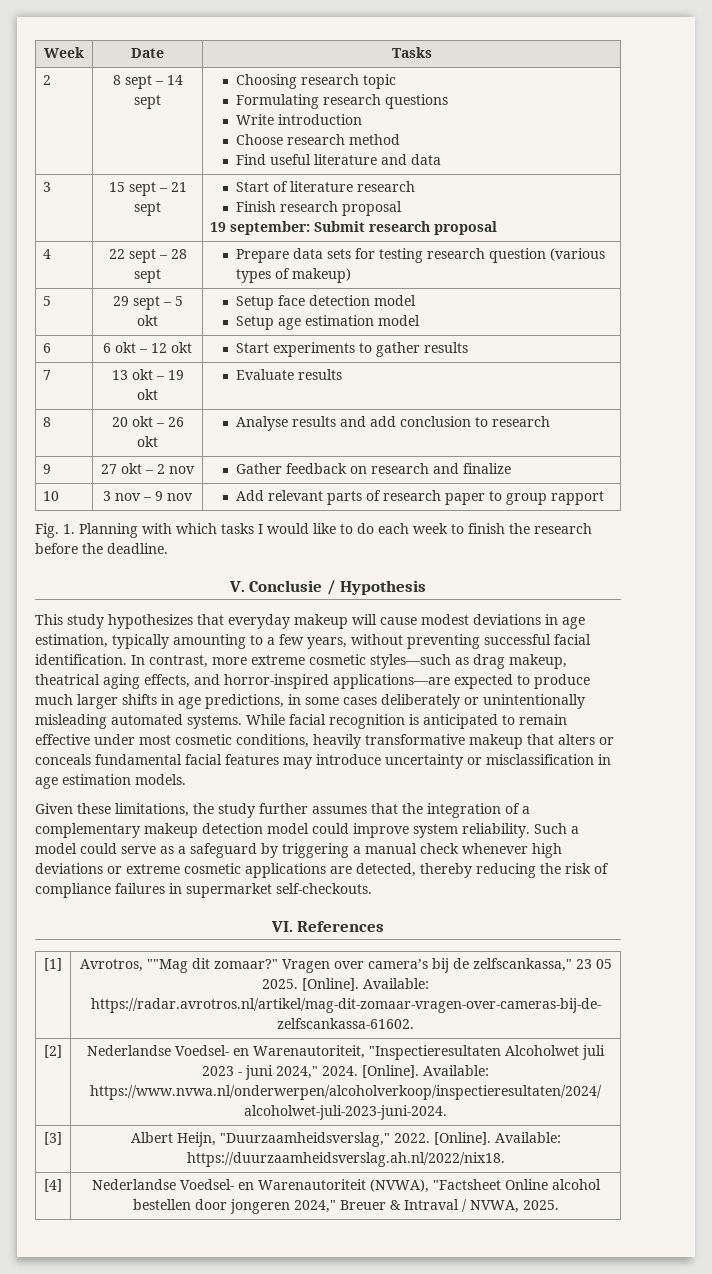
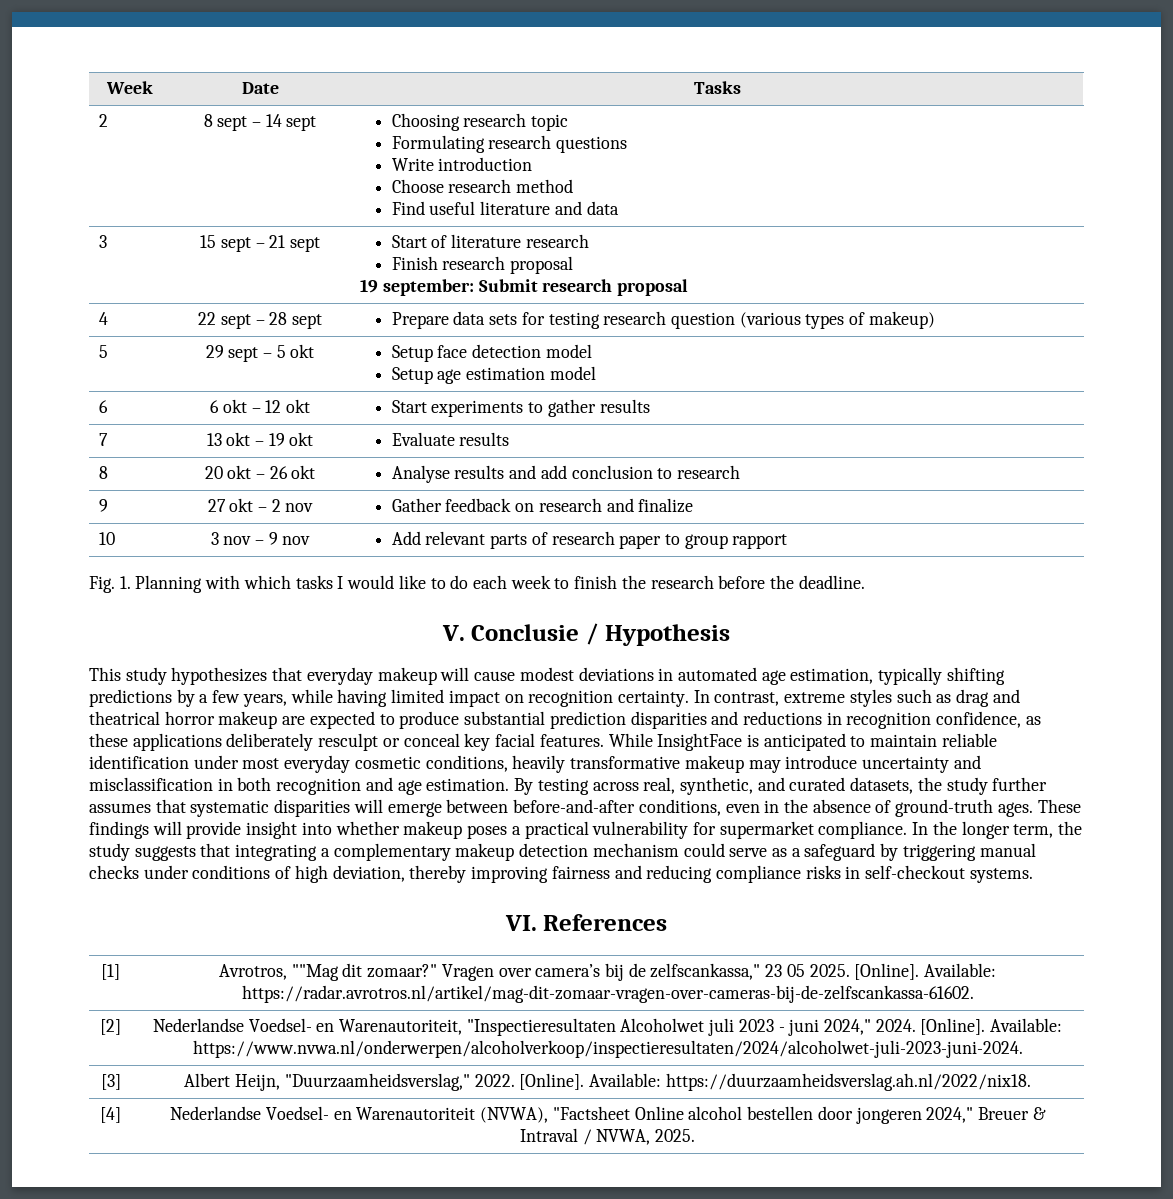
(558, 619) none -> [677,667,757,681] automated
[173,634,591,649] [35,654,567,669] [35,674,590,689] [35,694,585,709] [35,714,567,729] [35,734,90,745] amounting to a few years, without preventing successful facial identification. In contrast, more extreme cosmetic styles—such as drag makeup, theatrical aging effects, and horror-inspired applications—are expected to produce much larger shifts in age predictions, in some cases deliberately or unintentionally misleading automated systems. While facial recognition is anticipated to remain effective -> [946,667,1005,685] [89,689,1020,707] [89,711,1041,729] [89,733,997,751] [89,755,189,769] shifting predictions by a few years, while having limited impact on recognition certainty. In contrast, extreme styles such as drag and theatrical horror makeup are expected to produce substantial prediction disparities and reductions in recognition confidence, as these applications deliberately resculpt or conceal key facial features. While InsightFace is anticipated to maintain reliable identification
(171, 740) none -> [284,755,351,773] everyday
[527,734,614,745] [35,754,279,765] that alters or conceals fundamental facial features -> (744, 764) none
[467,757,482,765] or -> [953,755,981,769] and
[35,774,186,789] [35,803,189,817] age estimation models. // Given these limitations, -> [237,777,914,795] both recognition and age estimation. By testing across real, synthetic, and curated datasets,
[402,803,530,818] [35,823,579,838] [35,843,77,854] the integration of a complementary makeup detection model could improve system reliability. Such a model -> [190,799,1081,817] [89,821,1083,839] [89,843,679,861] systematic disparities will emerge between before-and-after conditions, even in the absence of ground-truth ages. These findings will provide insight into whether makeup poses a practical vulnerability for supermarket compliance. In the longer term, the study suggests that integrating a complementary makeup detection mechanism
[353,843,562,858] [35,863,609,878] [35,883,372,898] a manual check whenever high deviations or extreme cosmetic applications are detected, thereby reducing the risk of compliance failures in supermarket self-checkouts. -> [979,843,1036,857] [89,865,1033,883] manual checks under conditions of high deviation, thereby improving fairness and reducing compliance risks in self-checkout systems.

